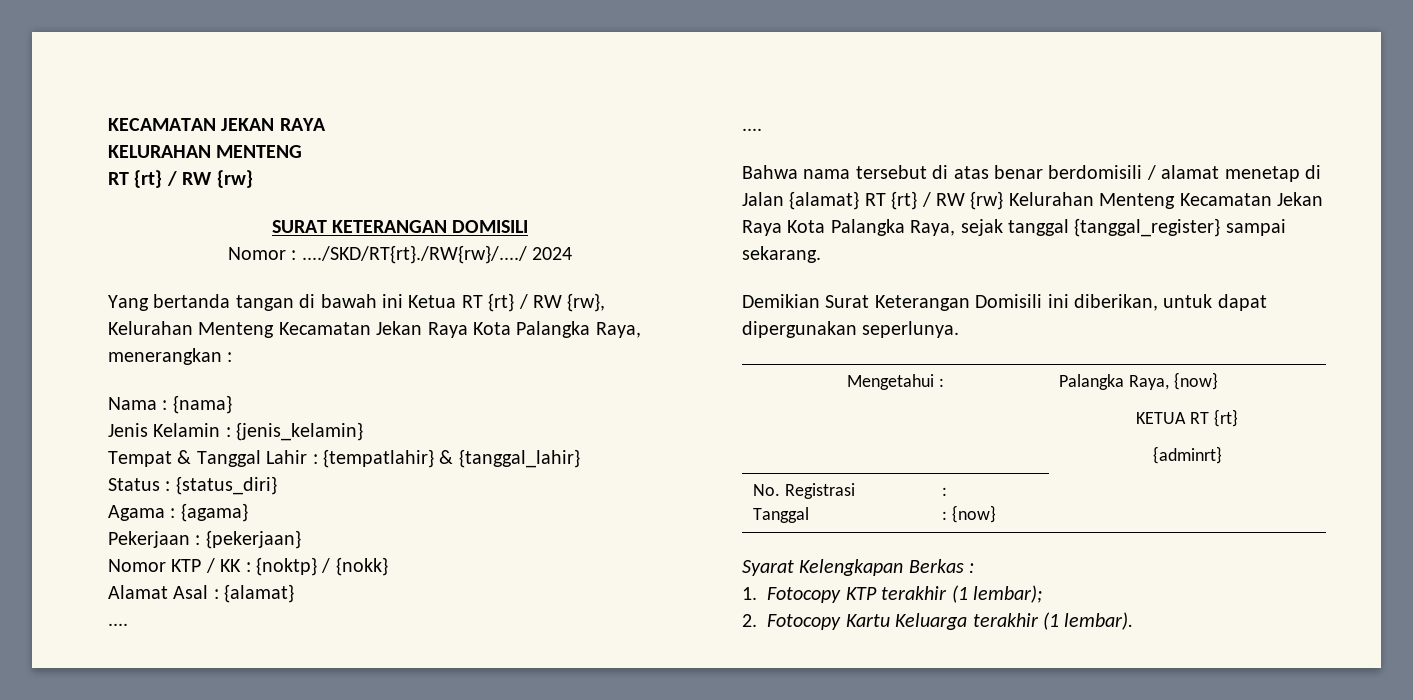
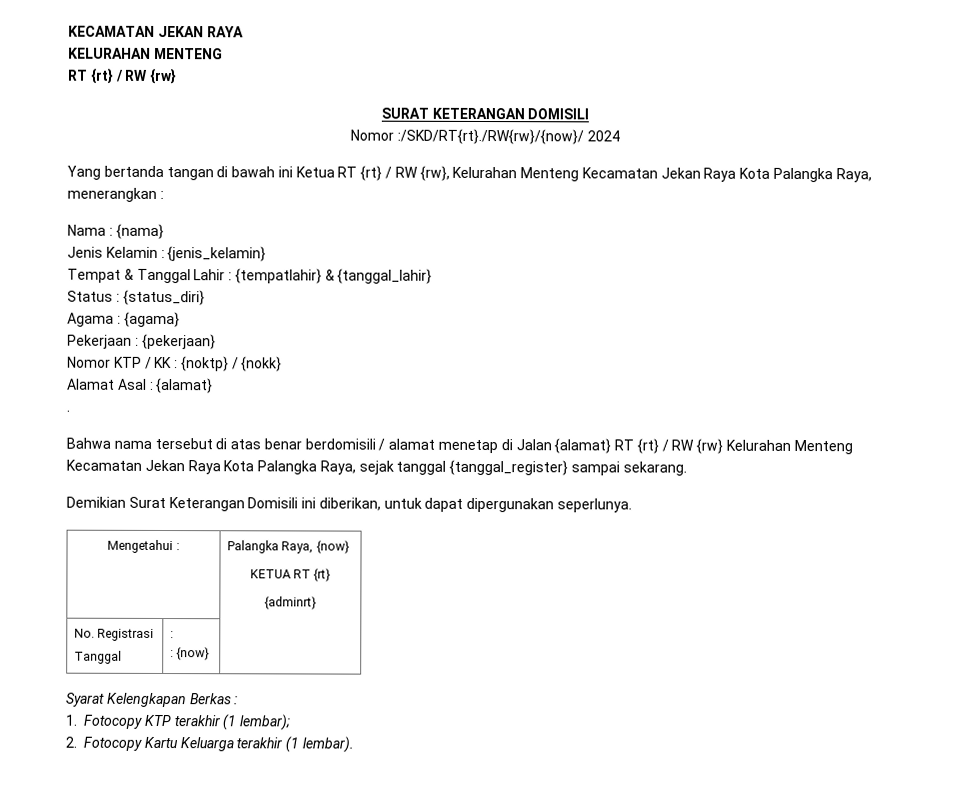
[291,245,527,264] : ..../SKD/RT{rt}./RW{rw}/..../ -> [397,128,584,145] :/SKD/RT{rt}./RW{rw}/{now}/
[108,623,128,626] [742,128,762,131] .... // .... -> [66,409,70,412] .

